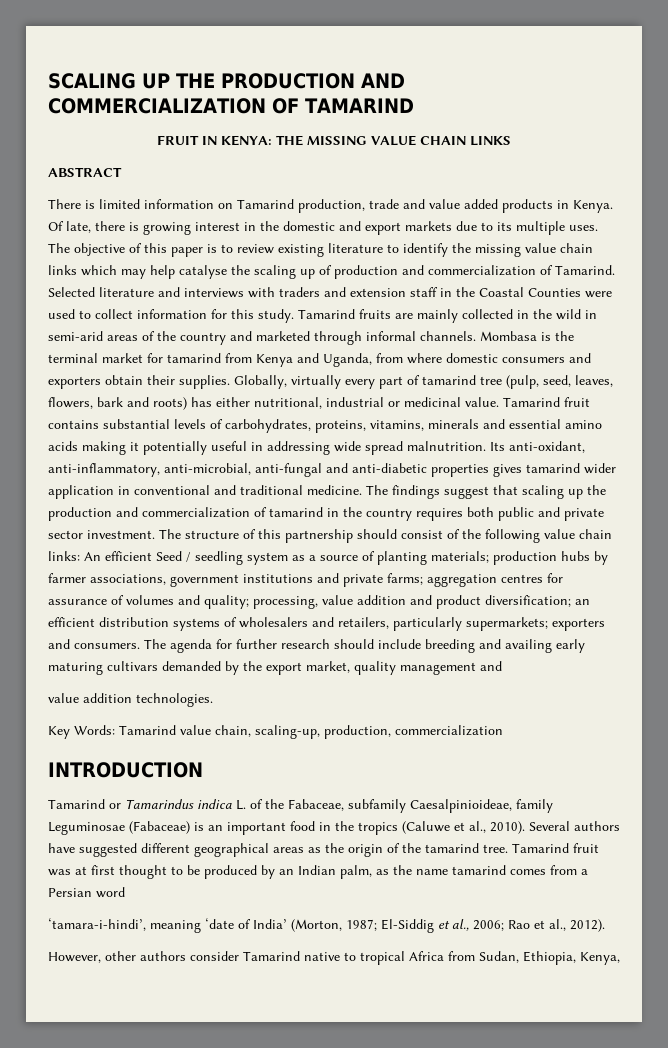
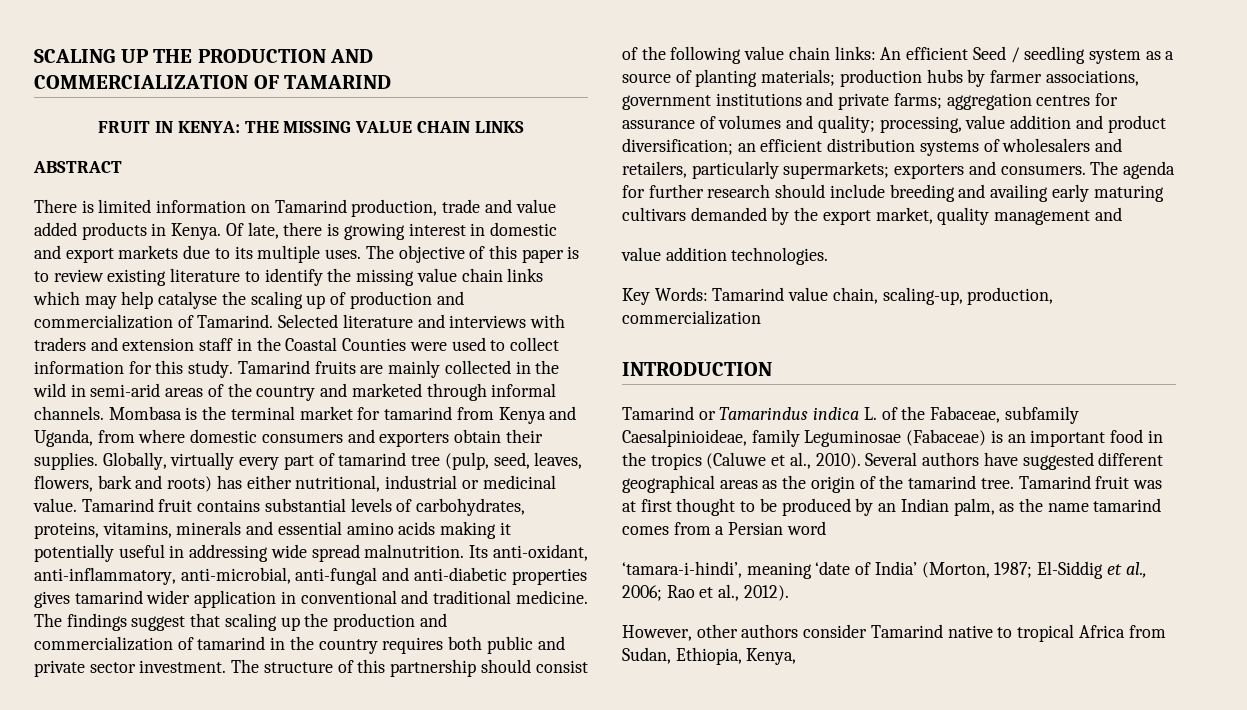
[260,221,279,231] the -> (486, 229) none

